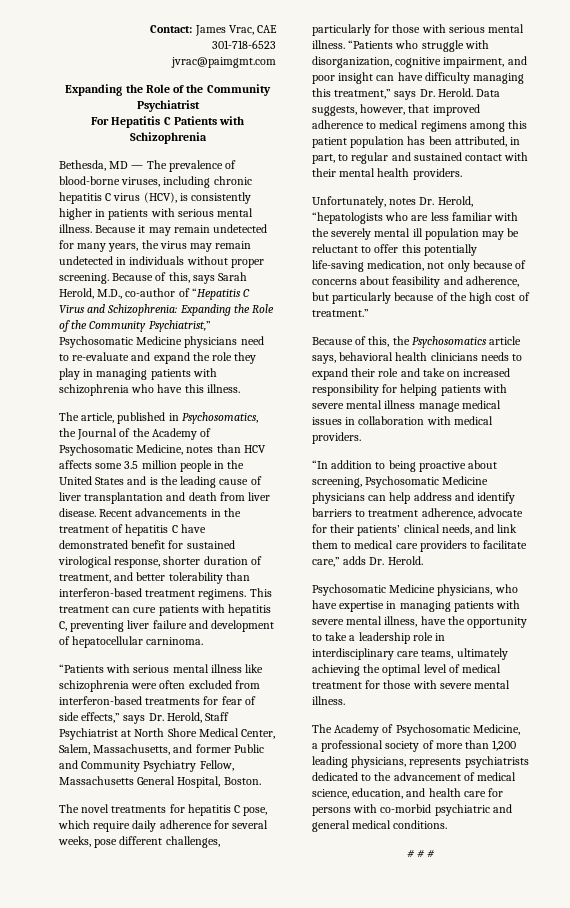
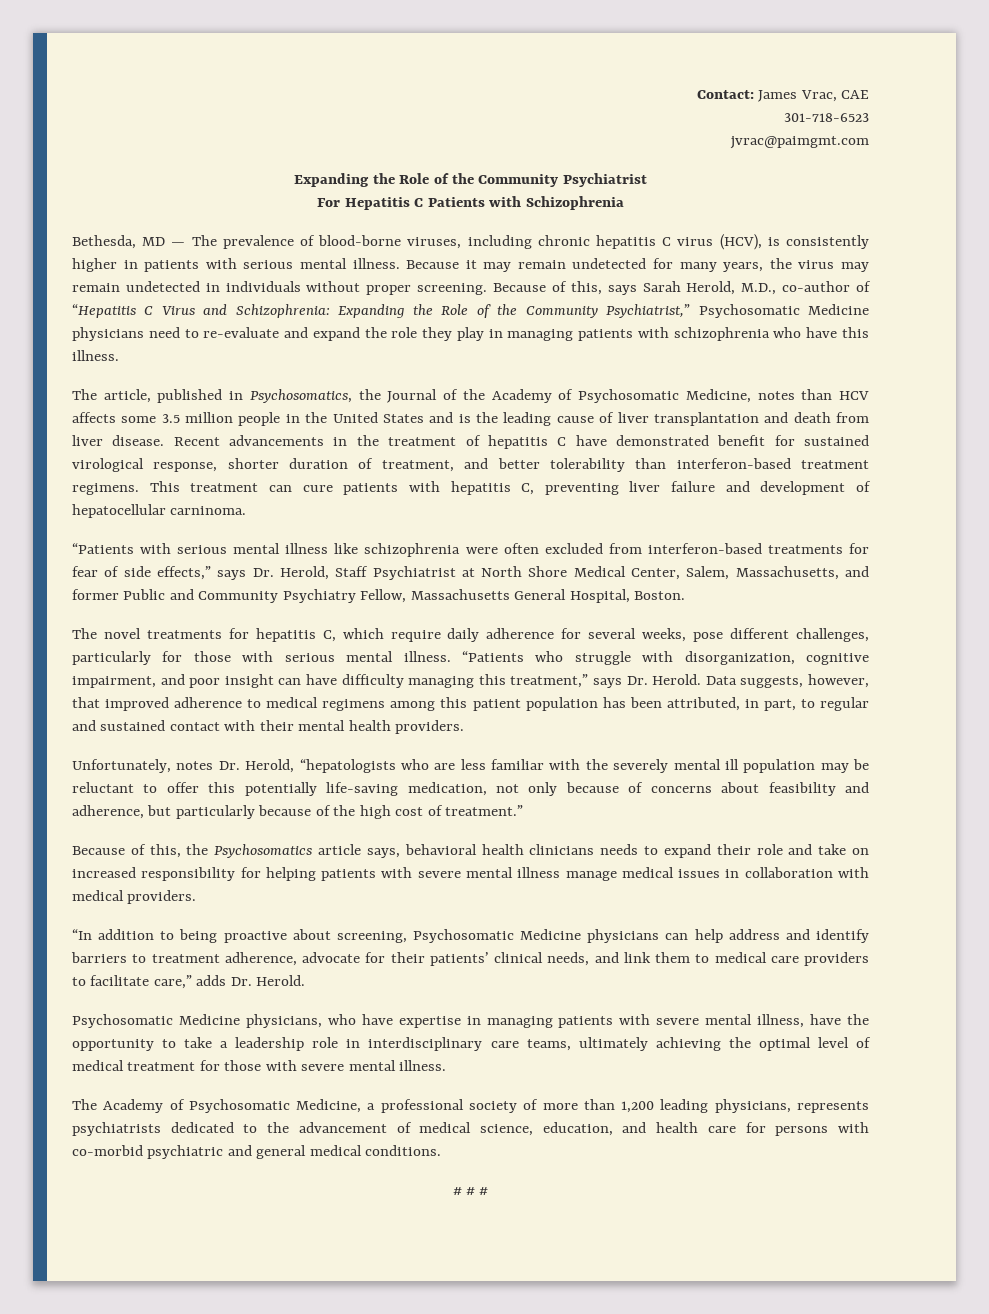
[234,805,268,816] C pose, -> [322,630,336,642] C,

